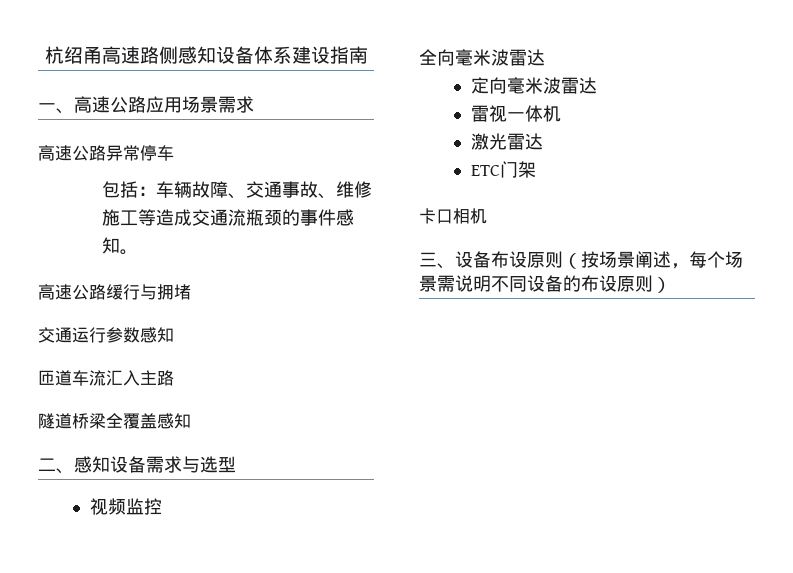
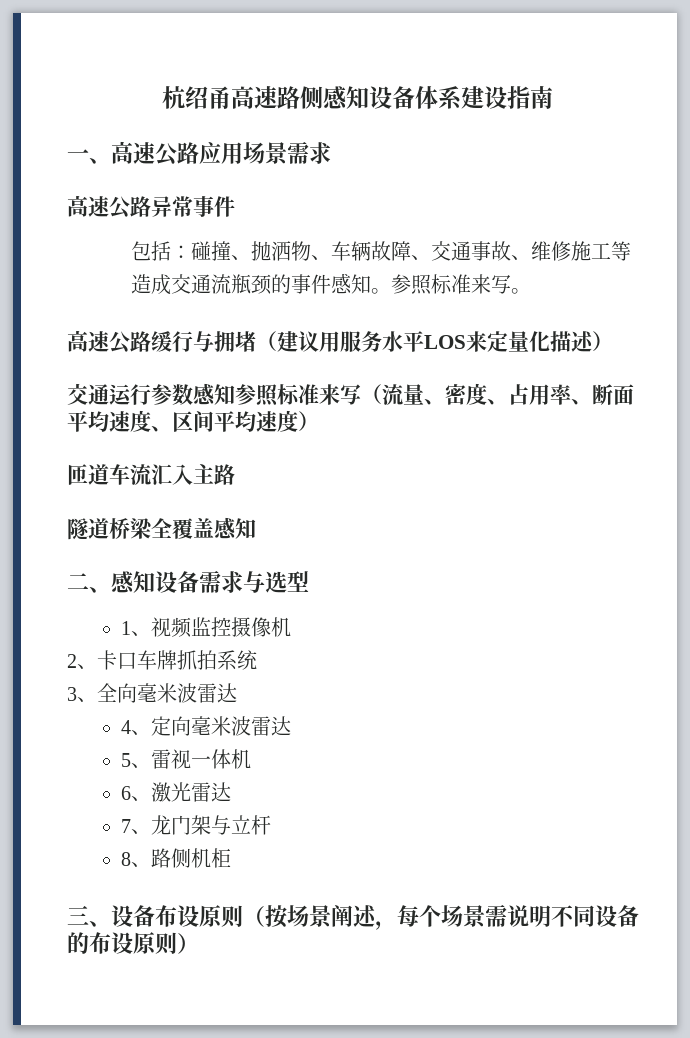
[140,145,174,161] 停车 -> [193,196,235,217] 事件
(156, 191) none -> [190,241,331,261] 碰撞、抛洒物、
(138, 252) none -> [390,274,531,295] 参照标准来写。
[38,327,174,343] // 交通运行参数感知 -> [256,331,613,352] [67,383,634,407] [67,410,319,432] （建议用服务水平LOS来定量化描述） // 交通运行参数感知参照标准来写（流量、密度、占用率、断面平均速度、区间平均速度）
(236, 464) none -> [120,621,151,636] 1、
(162, 506) // -> [230,617,291,637] [67,650,257,670] [67,687,97,702] 摄像机 // 2、卡口车牌抓拍系统 // 3、
(545, 57) none -> [120,720,151,735] 4、
(597, 85) none -> [120,753,151,768] 5、
(561, 113) none -> [120,786,151,801] 6、
[470,165,500,176] ETC -> [120,815,171,835] 7、龙
[419,208,487,224] // 卡口相机 -> [210,815,271,835] [120,848,231,868] 与立杆 // 8、路侧机柜

